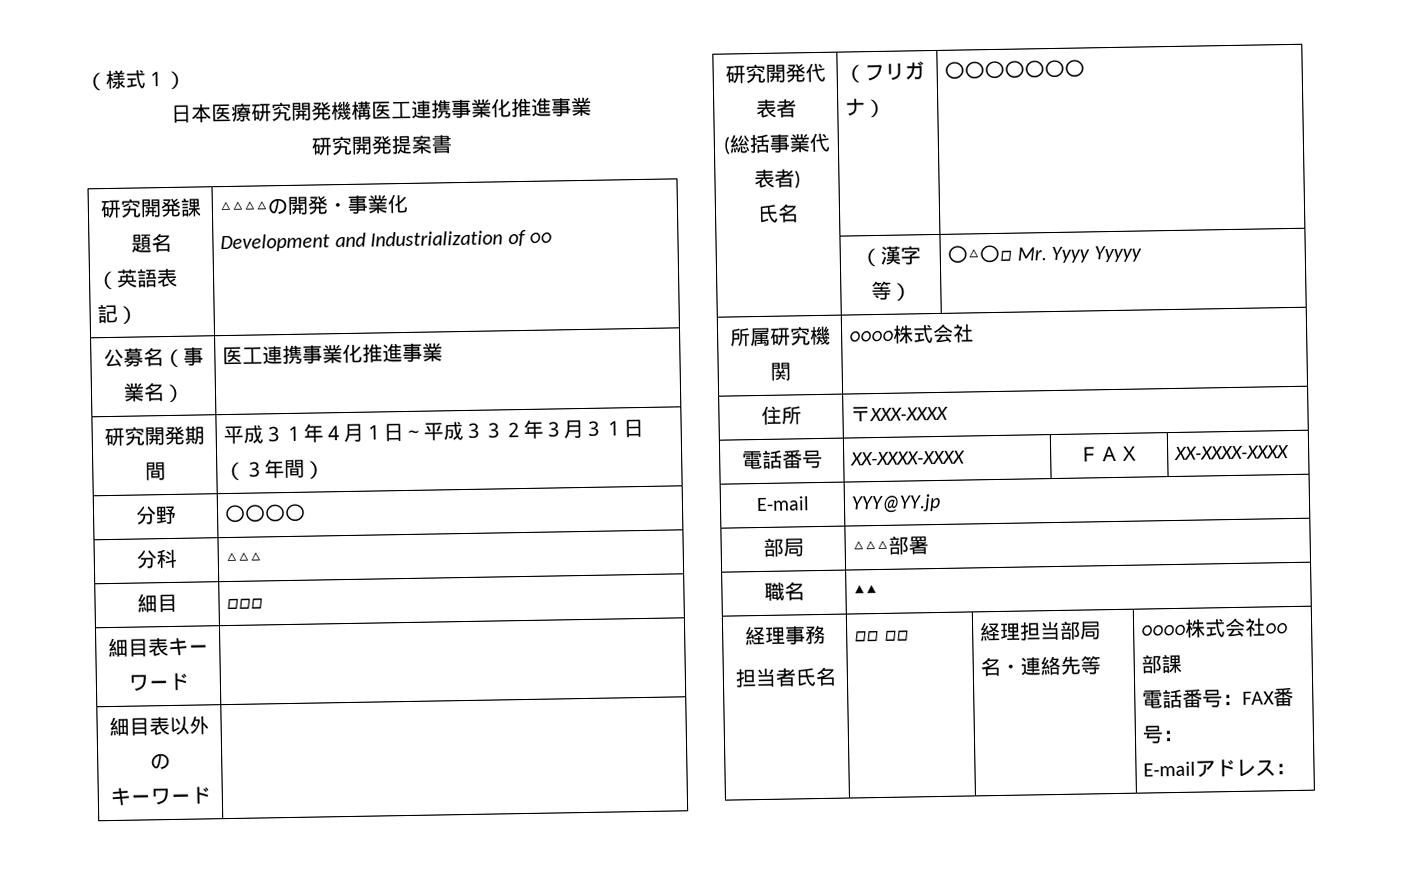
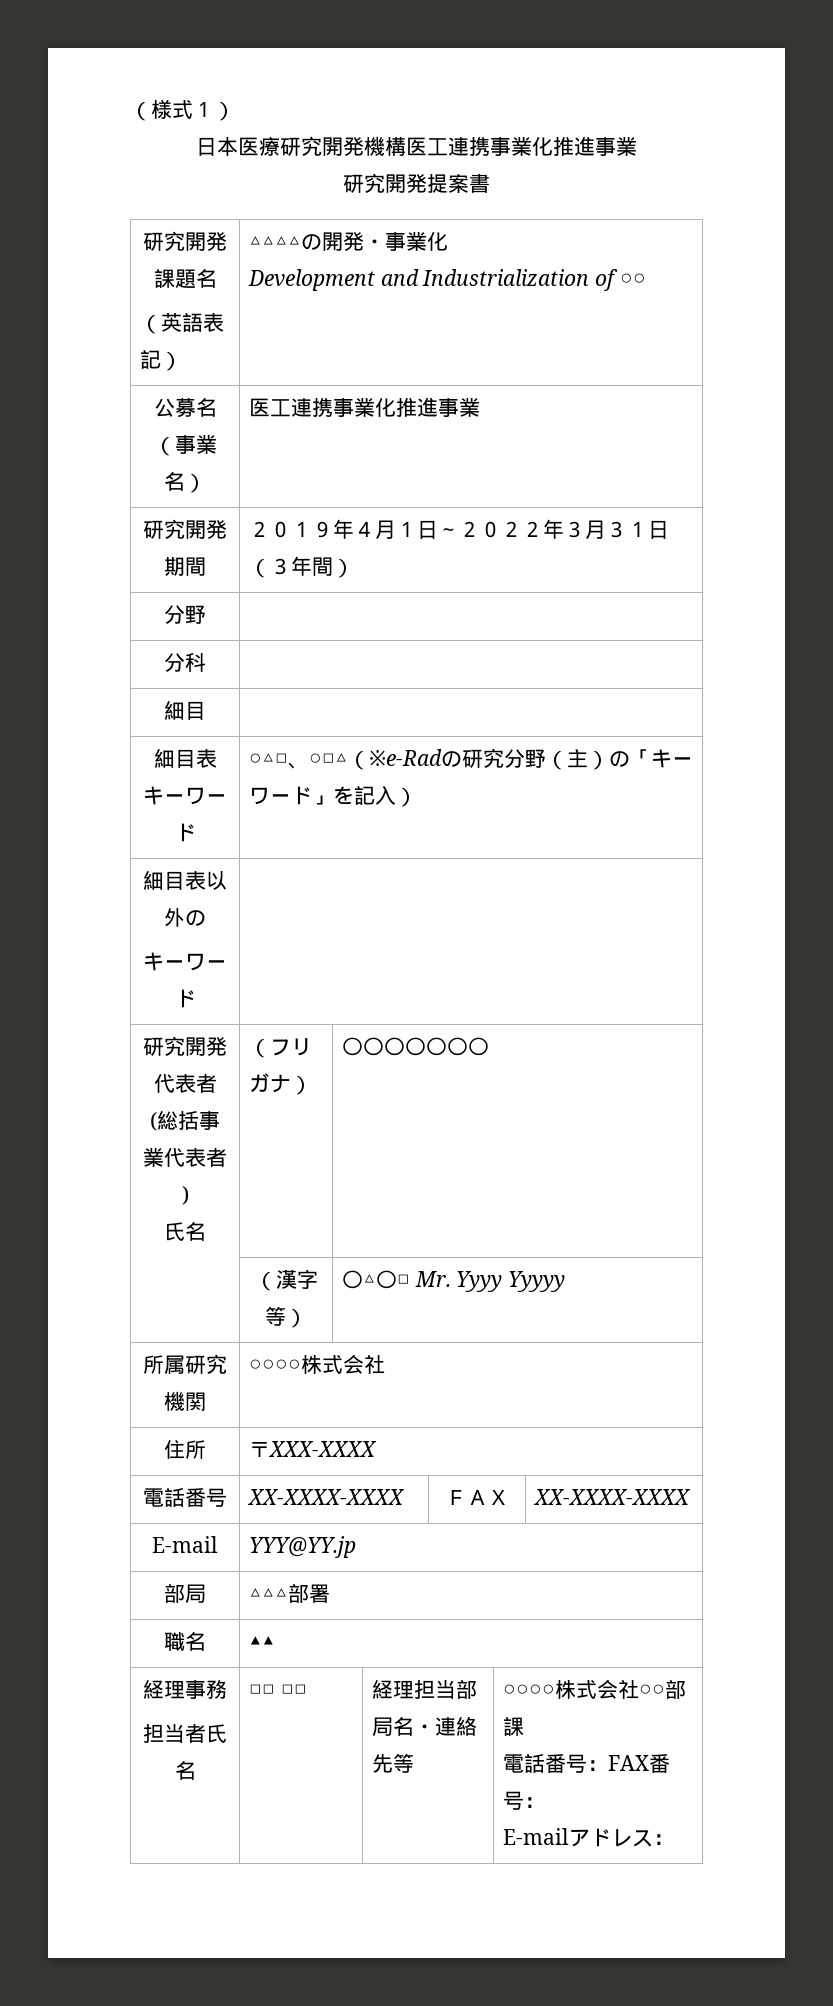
[223,424,305,445] 平成３１ -> [248,521,333,538] ２０１９
[423,420,505,441] 平成３３ -> [458,521,522,538] ２０２
[224,503,307,524] 〇〇〇〇 -> (206, 614) none
[225,551,263,566] △△△ -> (206, 662) none
[226,598,264,610] □□□ -> (206, 710) none
(190, 682) none -> [248,748,693,770] [248,786,417,807] ○△□、○□△（※e-Radの研究分野（主）の「キーワード」を記入）

